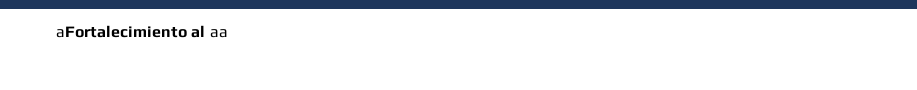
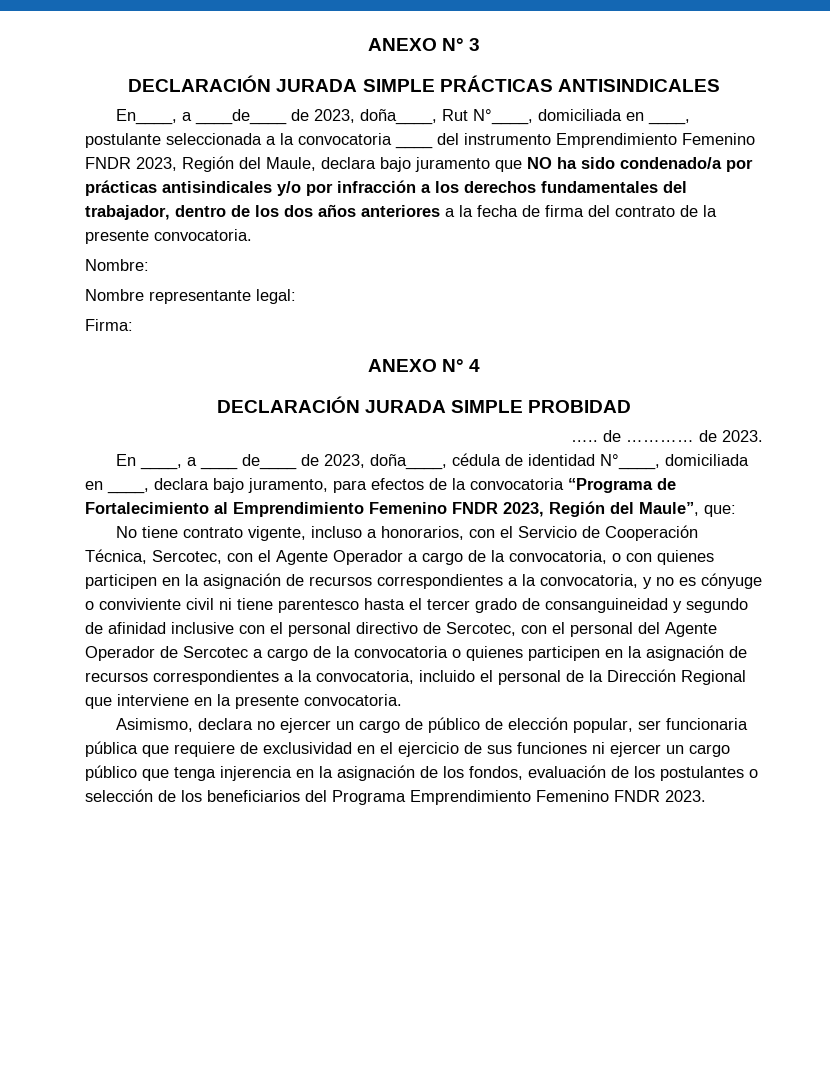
[56,25,228,38] aFortalecimiento al aa -> [367,38,481,51] [128,75,720,92] [116,109,691,125] [85,133,392,148] [395,145,433,149] [437,133,755,148] [85,156,753,172] [85,180,687,196] [85,204,717,220] [85,229,252,244] [85,259,149,271] [85,289,296,304] [85,319,133,331] [367,359,481,372] [216,396,632,413] [571,430,763,442] [116,454,198,470] [200,453,750,470] [85,478,676,494] [85,501,736,517] [116,525,699,541] [85,549,714,565] [85,573,762,589] [85,598,748,613] [85,622,717,637] [85,645,747,661] [85,669,746,685] [85,694,402,709] [116,717,749,733] [85,741,730,757] [85,765,758,781] [85,789,706,805] ANEXO N° 3 // DECLARACIÓN JURADA SIMPLE PRÁCTICAS ANTISINDICALES // En____, a ____de____ de 2023, doña____, Rut N°____, domiciliada en ____, postulante seleccionada a la convocatoria ____ del instrumento Emprendimiento Femenino FNDR 2023, Región del Maule, declara bajo juramento que NO ha sido condenado/a por prácticas antisindicales y/o por infracción a los derechos fundamentales del trabajador, dentro de los dos años anteriores a la fecha de firma del contrato de la presente convocatoria. // Nombre: // Nombre representante legal: // Firma: // ANEXO N° 4 // DECLARACIÓN JURADA SIMPLE PROBIDAD // ….. de ………… de 2023. // En ____, a ____ de____ de 2023, doña____, cédula de identidad N°____, domiciliada en ____, declara bajo juramento, para efectos de la convocatoria “Programa de Fortalecimiento al Emprendimiento Femenino FNDR 2023, Región del Maule”, que: // No tiene contrato vigente, incluso a honorarios, con el Servicio de Cooperación Técnica, Sercotec, con el Agente Operador a cargo de la convocatoria, o con quienes participen en la asignación de recursos correspondientes a la convocatoria, y no es cónyuge o conviviente civil ni tiene parentesco hasta el tercer grado de consanguineidad y segundo de afinidad inclusive con el personal directivo de Sercotec, con el personal del Agente Operador de Sercotec a cargo de la convocatoria o quienes participen en la asignación de recursos correspondientes a la convocatoria, incluido el personal de la Dirección Regional que interviene en la presente convocatoria. // Asimismo, declara no ejercer un cargo de público de elección popular, ser funcionaria pública que requiere de exclusividad en el ejercicio de sus funciones ni ejercer un cargo público que tenga injerencia en la asignación de los fondos, evaluación de los postulantes o selección de los beneficiarios del Programa Emprendimiento Femenino FNDR 2023.

